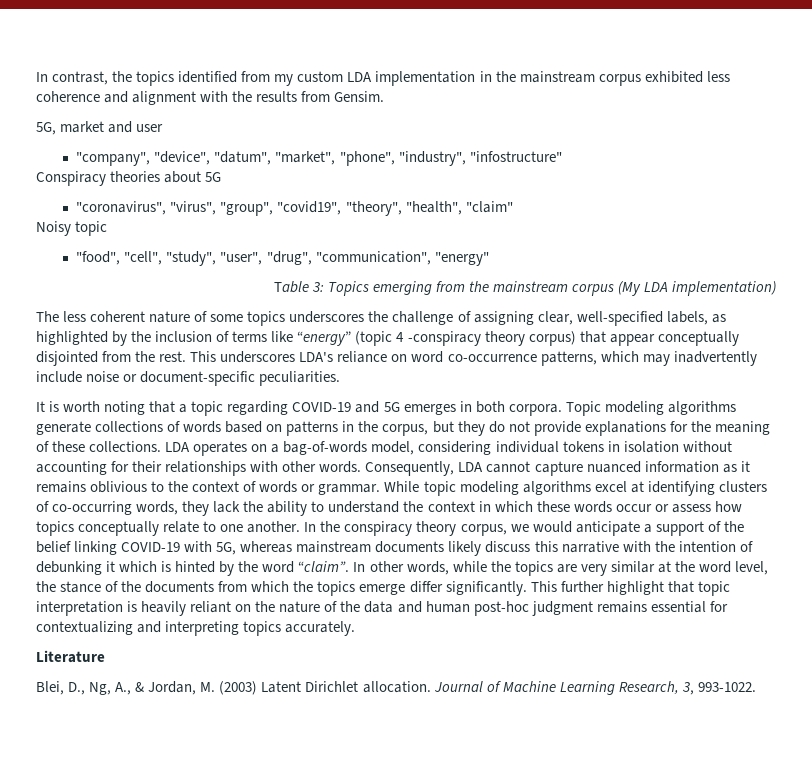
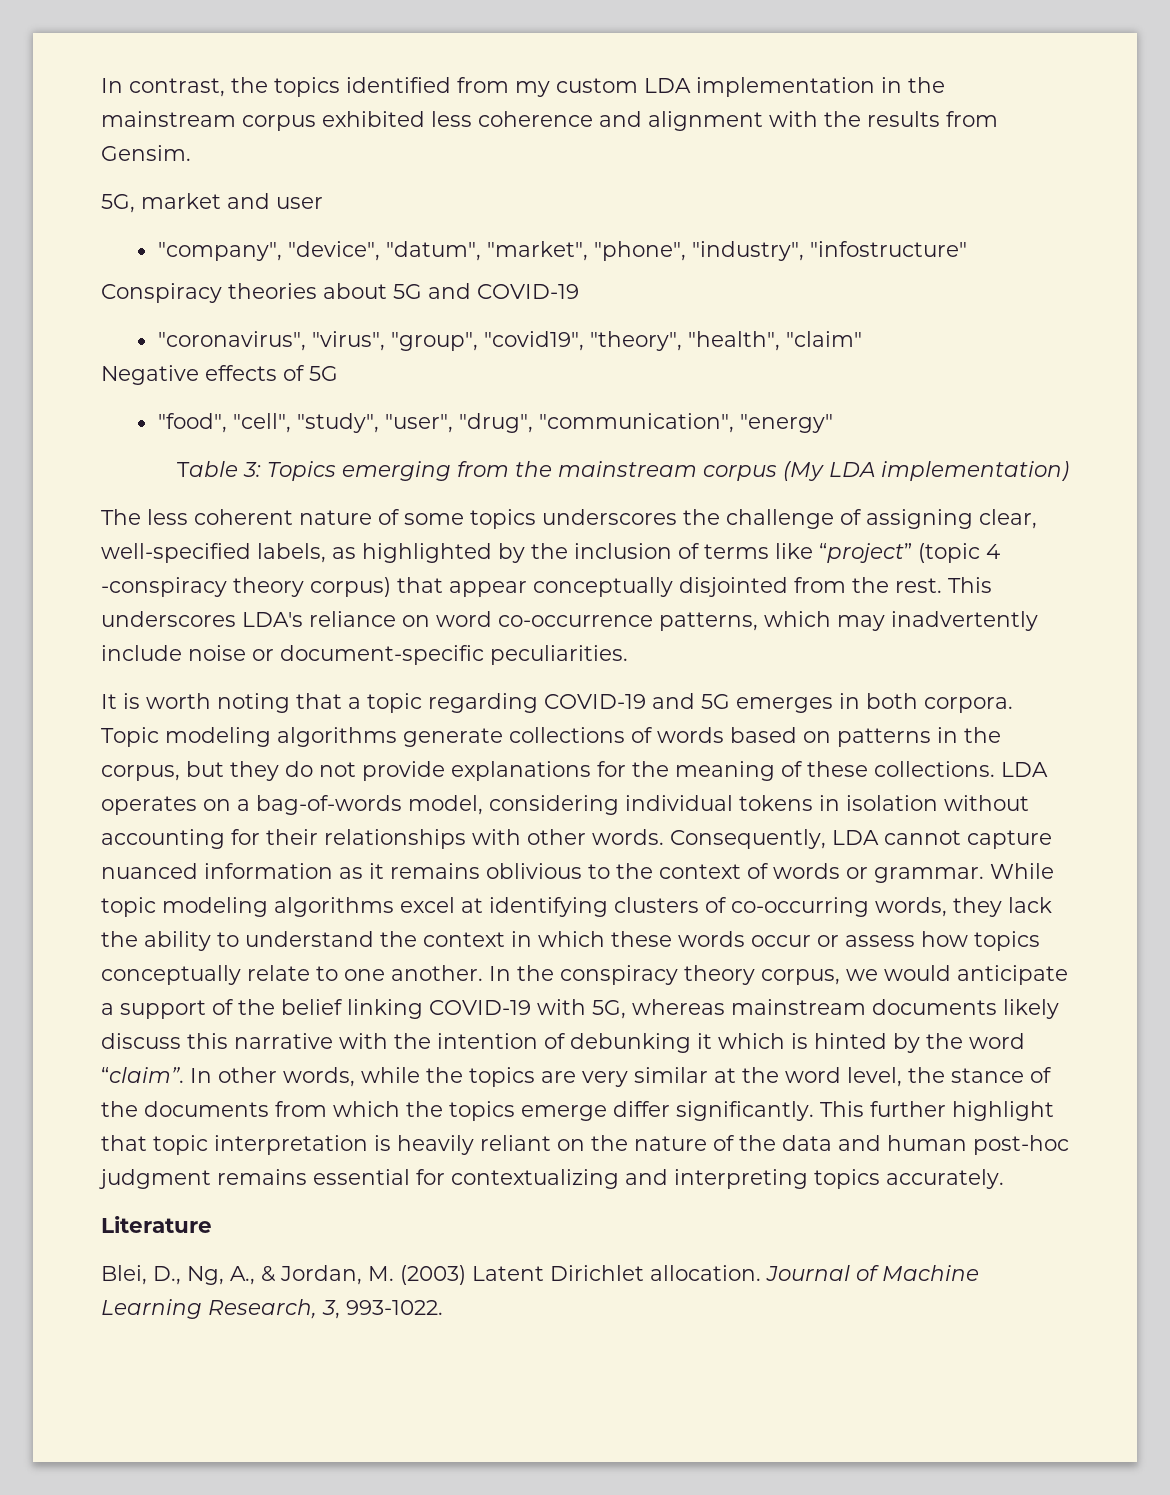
(222, 177) none -> [428,283,579,299] and COVID-19
[36,221,108,236] Noisy topic -> [101,365,338,385] Negative effects of 5G
[297,331,352,346] “energy” -> [819,543,912,563] “project”

